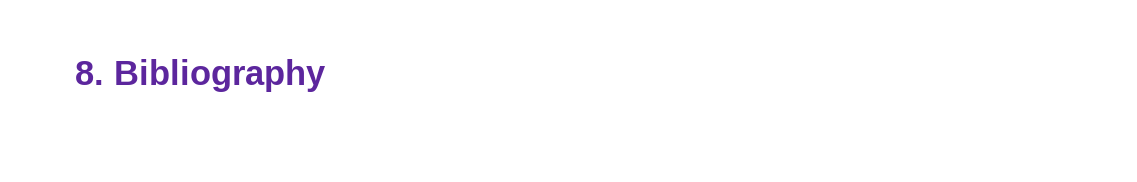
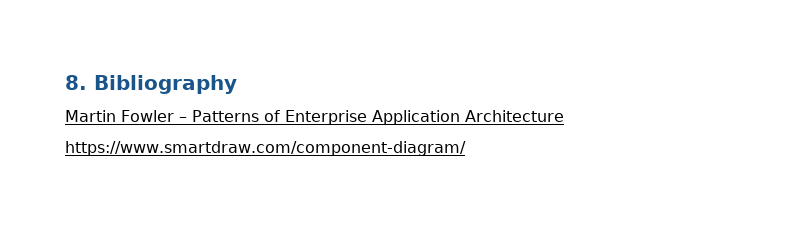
(325, 75) none -> [65,110,564,125] [65,141,466,156] // Martin Fowler – Patterns of Enterprise Application Architecture // https://www.smartdraw.com/component-diagram/

